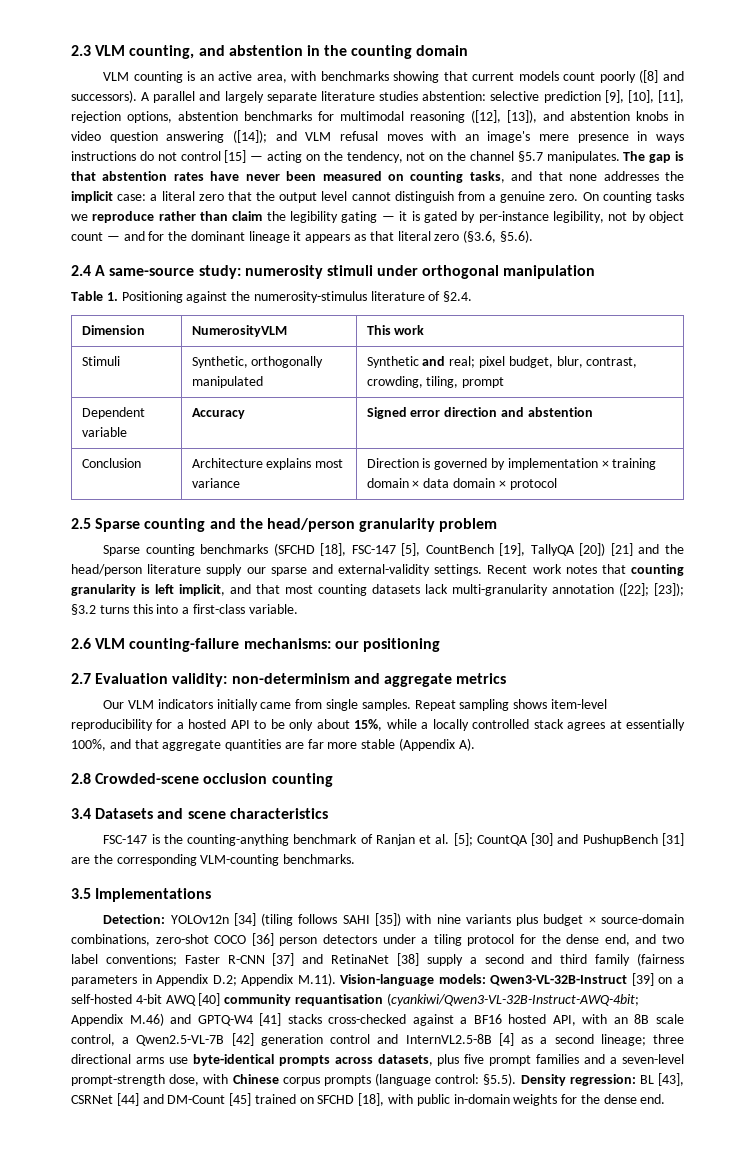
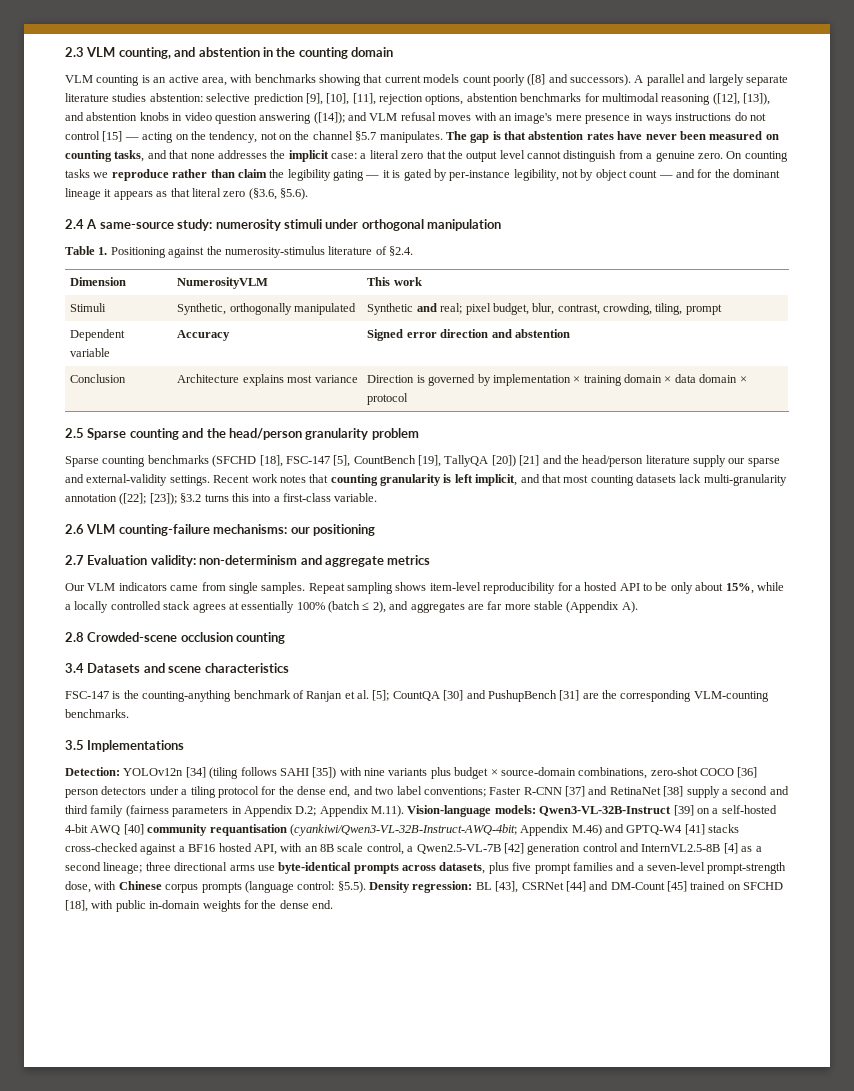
[216,699,258,711] initially -> (167, 586) none
[71,739,282,751] 100%, and that aggregate quantities -> [296,601,465,613] 100% (batch ≤ 2), and aggregates

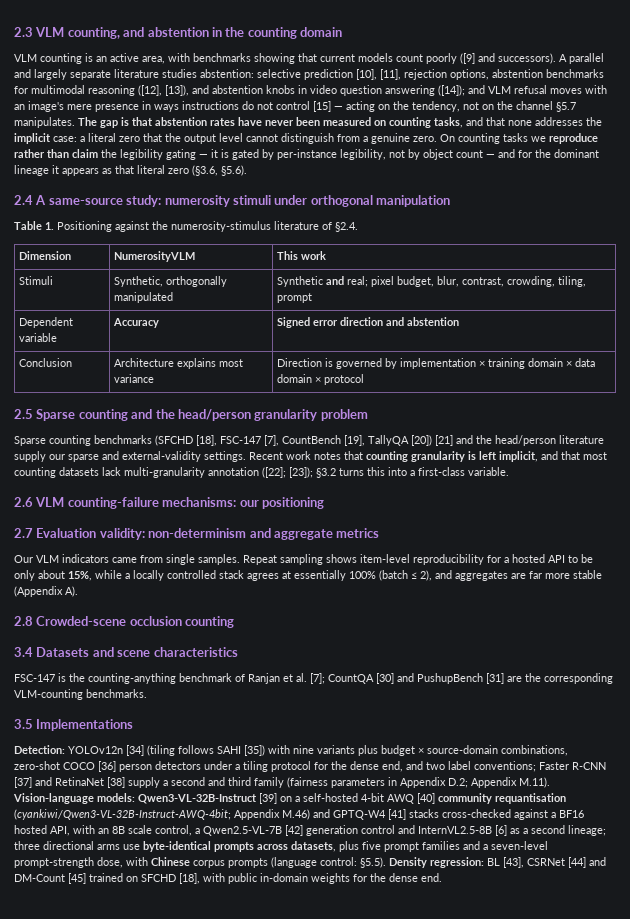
[527,74,546,86] ([8] -> [460,53,475,64] ([9]
[305,93,323,105] [9], -> (353, 74) none
[333,455,351,467] [5], -> [264,435,279,446] [7],
[372,690,390,701] [5]; -> [310,673,325,684] [7];
[723,843,738,854] [4] -> [495,825,507,836] [6]

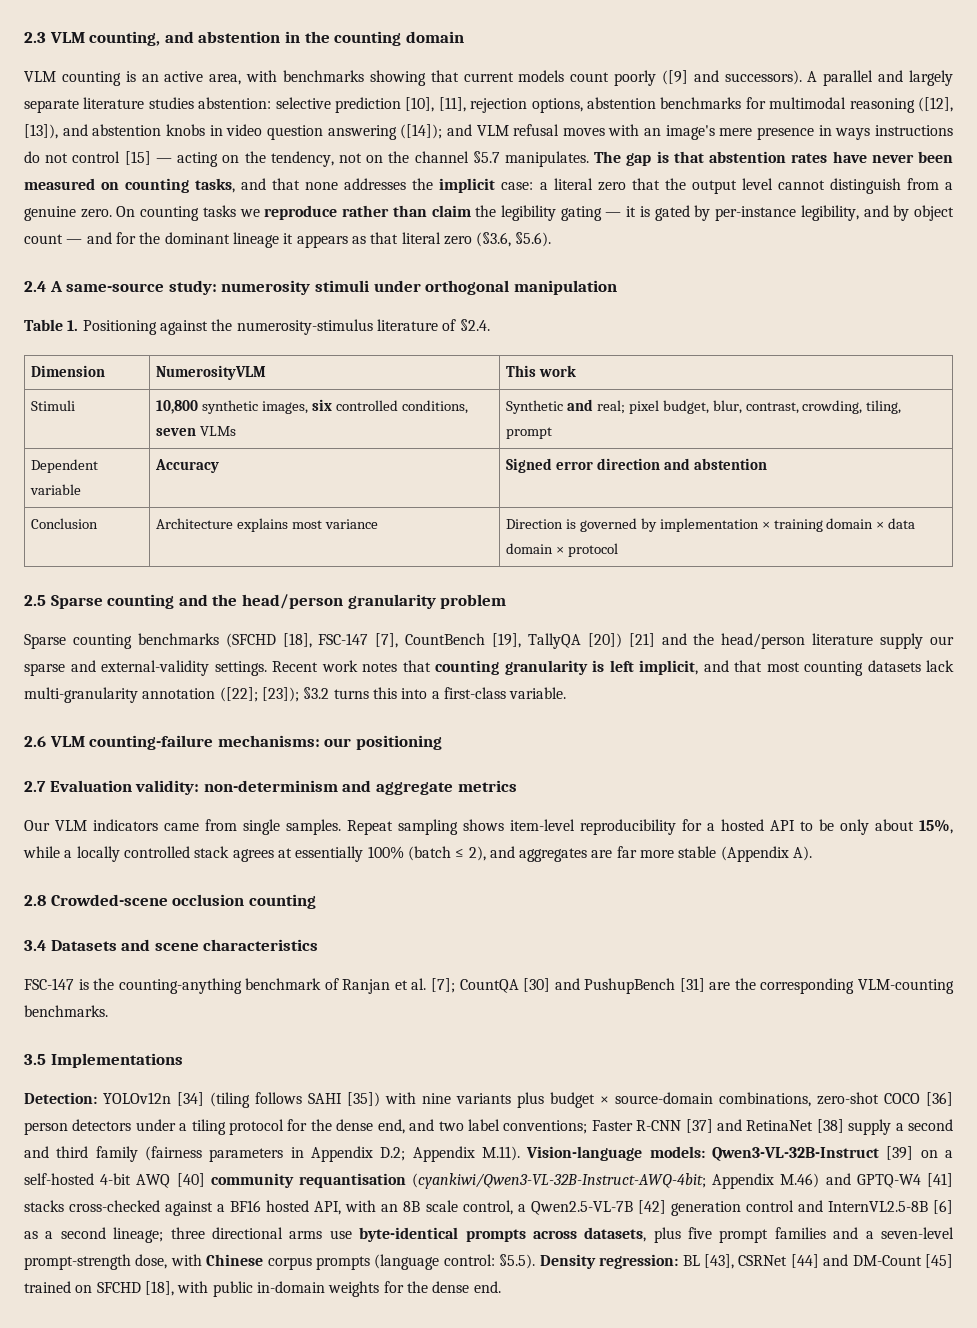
[389,150,405,158] not -> [863,205,889,217] and
[113,276,227,287] [113,292,173,303] Synthetic, orthogonally manipulated -> [156,399,468,414] [156,426,236,436] 10,800 synthetic images, six controlled conditions, seven VLMs

